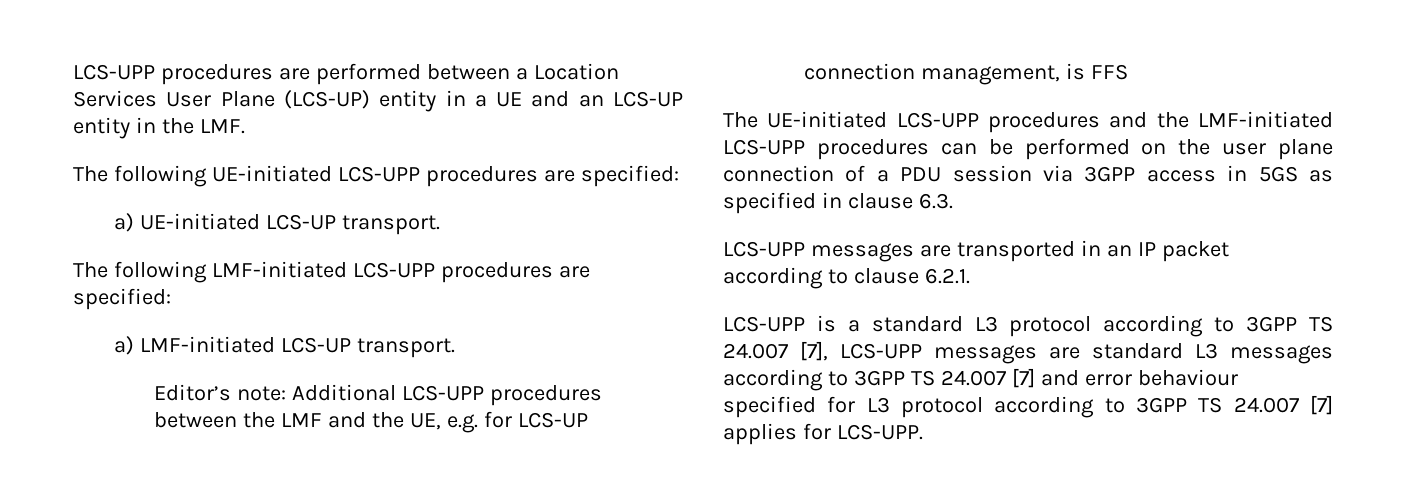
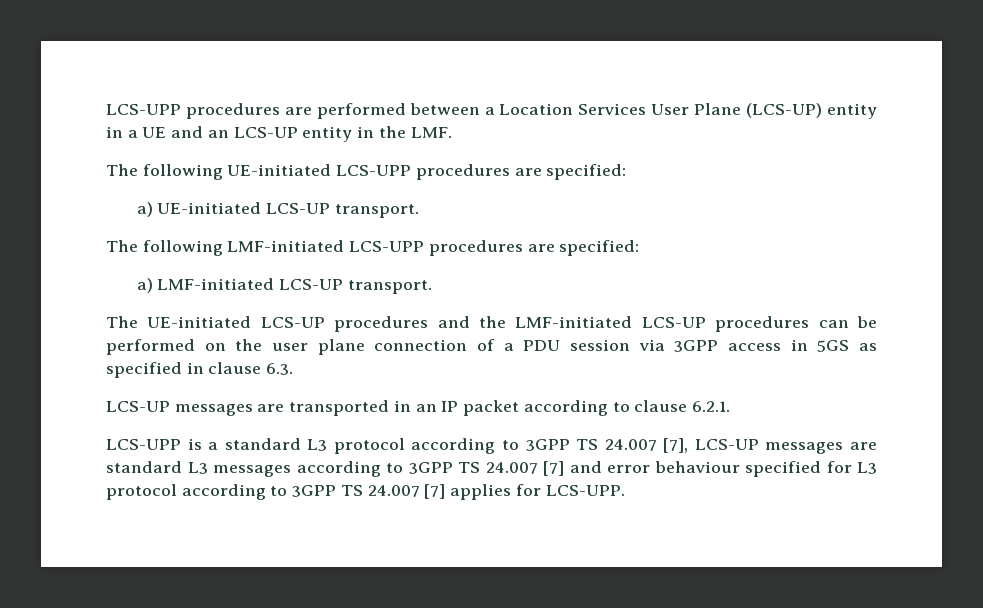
[154,384,603,406] [154,411,588,433] [804,63,1129,85] // Editor’s note: Additional LCS-UPP procedures between the LMF and the UE, e.g. for LCS-UP connection management, is FFS -> (432, 287) none
[896,112,979,128] LCS-UPP -> [260,317,325,328] LCS-UP
[723,139,805,155] LCS-UPP -> [641,317,706,328] LCS-UP
[723,241,805,257] LCS-UPP -> [106,401,170,412] LCS-UP
[840,343,922,359] LCS-UPP -> [694,439,759,450] LCS-UP

